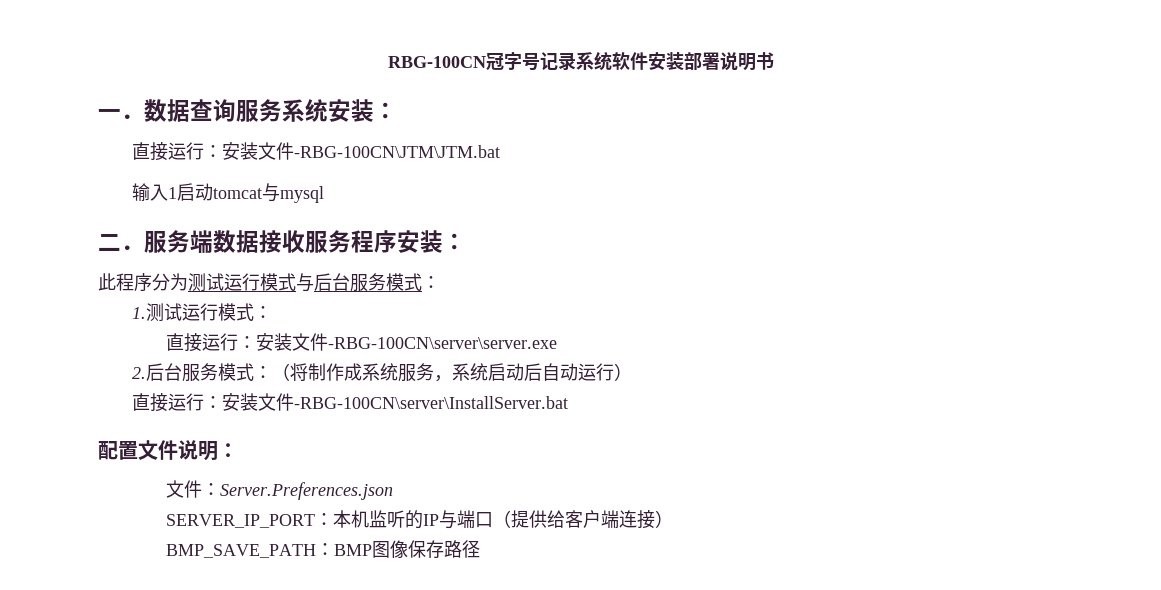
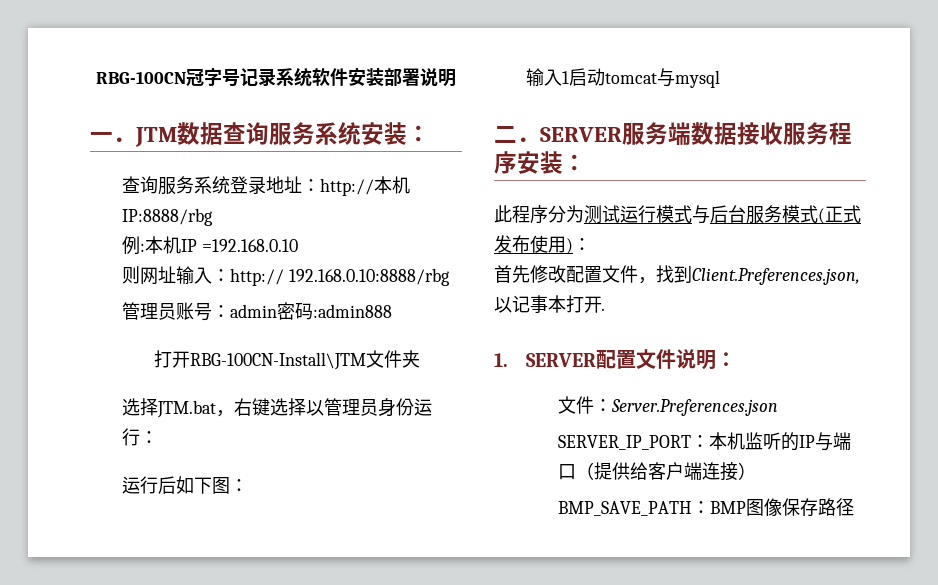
[755,52,774,70] 书 -> (456, 78) none
(144, 116) none -> [135,127,177,147] JTM
[132,142,501,161] 直接运行：安装文件-RBG-100CN\JTM\JTM.bat -> [121,176,410,196] [121,208,213,226] [121,236,298,255] [121,266,450,286] [121,302,392,321] [153,350,420,370] [121,398,432,418] [121,428,158,446] [121,476,248,494] 查询服务系统登录地址：http://本机IP:8888/rbg // 例:本机IP =192.168.0.10 // 则网址输入：http:// 192.168.0.10:8888/rbg // 管理员账号：admin密码:admin888 // 打开RBG-100CN-Install\JTM文件夹 // 选择JTM.bat，右键选择以管理员身份运行： // 运行后如下图：
(144, 247) none -> [540,127,622,142] SERVER
[422,276,440,289] [132,303,273,322] [166,333,558,352] [132,363,633,382] [132,393,569,412] ： // 1.测试运行模式： // 直接运行：安装文件-RBG-100CN\server\server.exe // 2.后台服务模式：（将制作成系统服务，系统启动后自动运行） // 直接运行：安装文件-RBG-100CN\server\InstallServer.bat // -> [818,205,861,224] [494,235,591,254] [494,265,860,285] [494,295,605,313] [494,353,596,367] (正式发布使用)： // 首先修改配置文件，找到Client.Preferences.json,以记事本打开. // 1. SERVER

